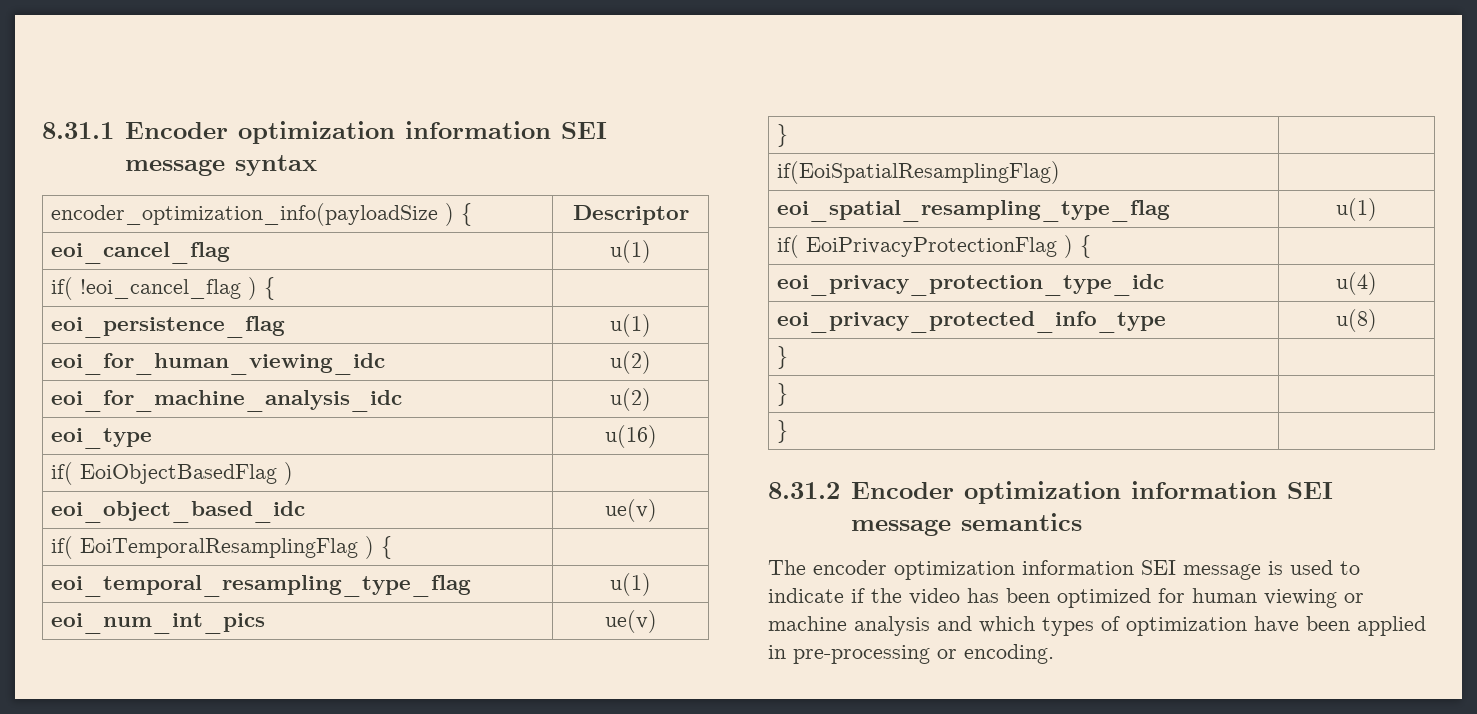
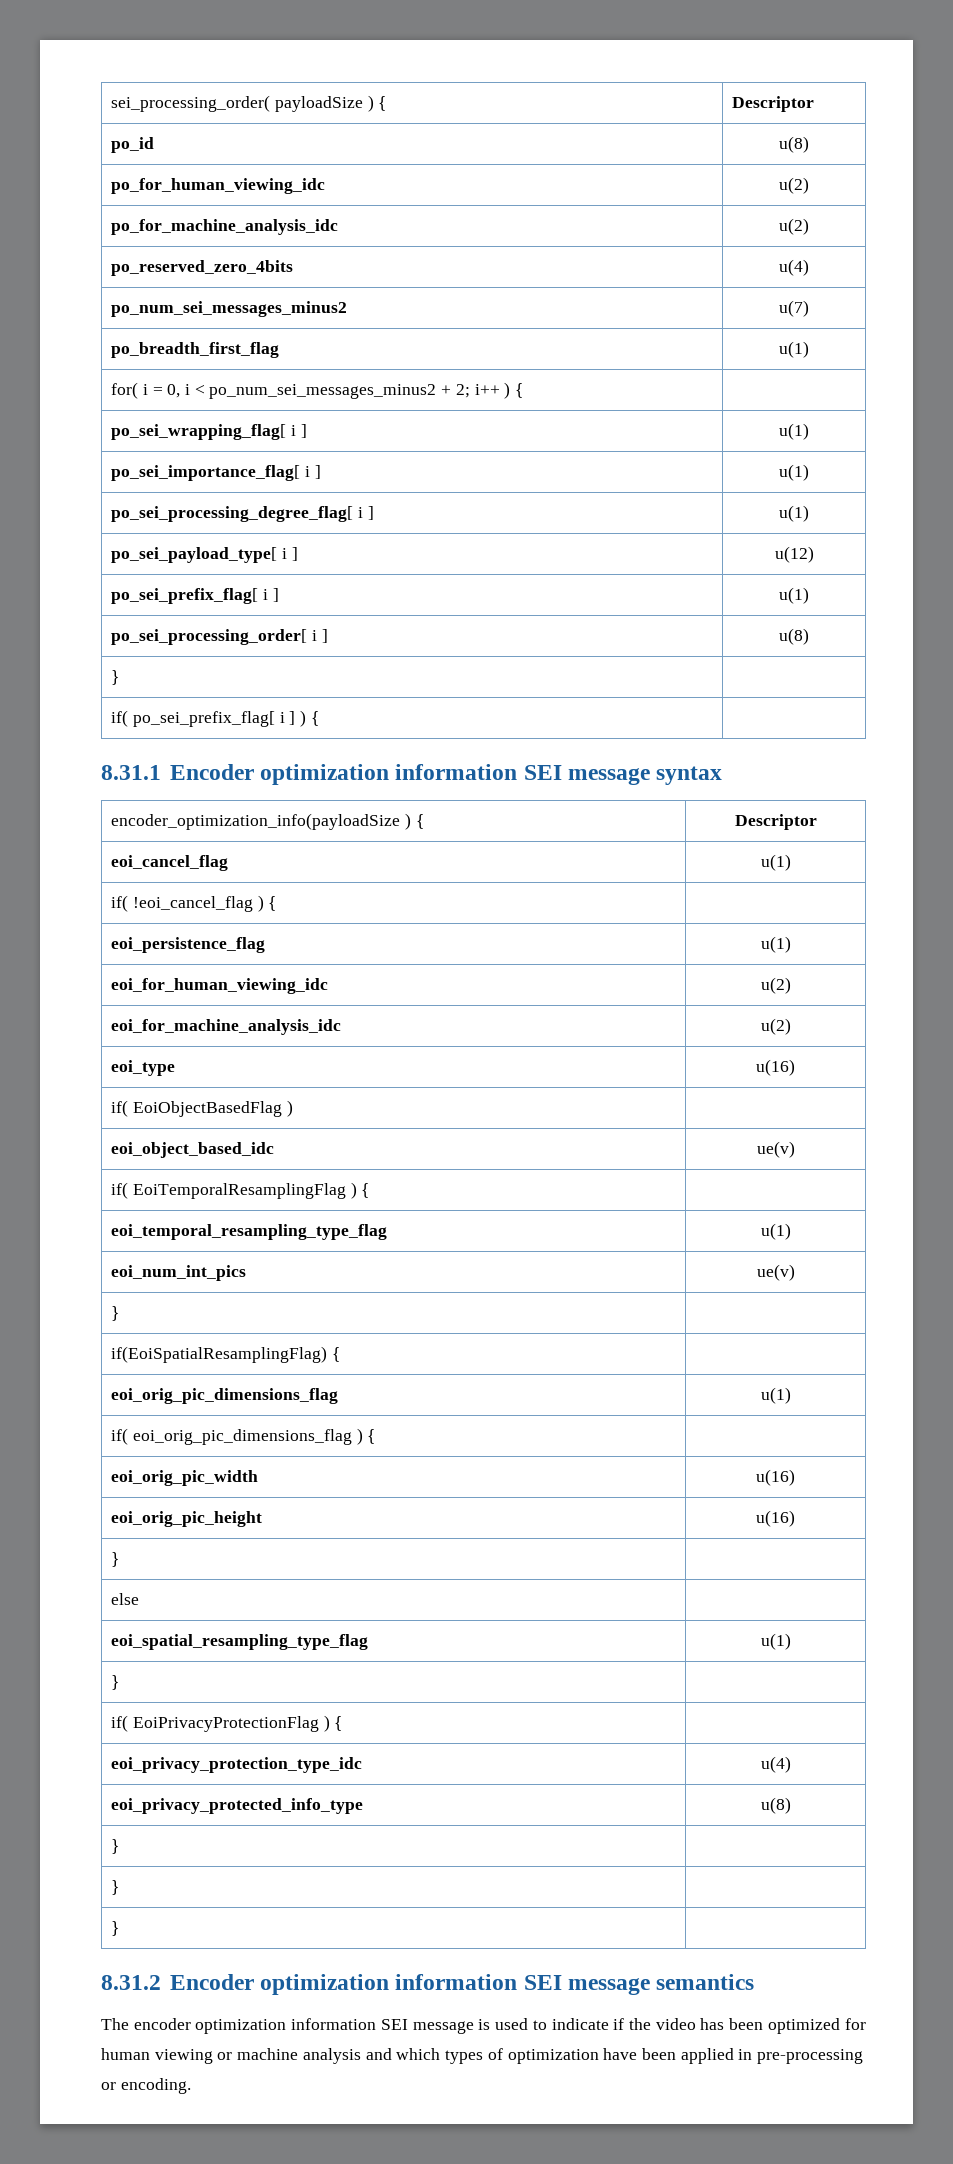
(42, 130) none -> [111,95,387,112] [732,96,815,112] [111,137,155,153] [779,136,809,153] [111,178,326,194] [779,177,809,194] [111,219,339,235] [779,218,809,235] [111,260,294,276] [779,259,809,276] [111,301,348,317] [779,300,809,317] [111,342,280,358] [779,341,809,358] [111,382,524,399] [111,424,307,440] [779,423,809,440] [111,465,321,481] [779,464,809,481] [111,506,374,522] [779,505,809,522] [111,547,298,563] [774,546,814,563] [111,588,279,604] [779,587,809,604] [111,629,328,645] [779,628,809,645] [111,670,120,685] [111,710,319,727] sei_processing_order( payloadSize ) { | Descriptor // po_id | u(8) // po_for_human_viewing_idc | u(2) // po_for_machine_analysis_idc | u(2) // po_reserved_zero_4bits | u(4) // po_num_sei_messages_minus2 | u(7) // po_breadth_first_flag | u(1) // for( i = 0, i < po_num_sei_messages_minus2 + 2; i++ ) { | // po_sei_wrapping_flag[ i ] | u(1) // po_sei_importance_flag[ i ] | u(1) // po_sei_processing_degree_flag[ i ] | u(1) // po_sei_payload_type[ i ] | u(12) // po_sei_prefix_flag[ i ] | u(1) // po_sei_processing_order[ i ] | u(8) // } | // if( po_sei_prefix_flag[ i ] ) { | //
(1060, 172) none -> [331,1347,340,1362] [111,1388,339,1404] [760,1387,791,1404] [111,1428,376,1445] [111,1470,259,1486] [756,1469,795,1486] [111,1511,263,1527] [756,1510,795,1527] [111,1552,120,1567] [111,1593,140,1605] { | // eoi_orig_pic_dimensions_flag | u(1) // if( eoi_orig_pic_dimensions_flag ) { | // eoi_orig_pic_width | u(16) // eoi_orig_pic_height | u(16) // } | // else
(1377, 209) none -> [111,1675,120,1690] // } |

